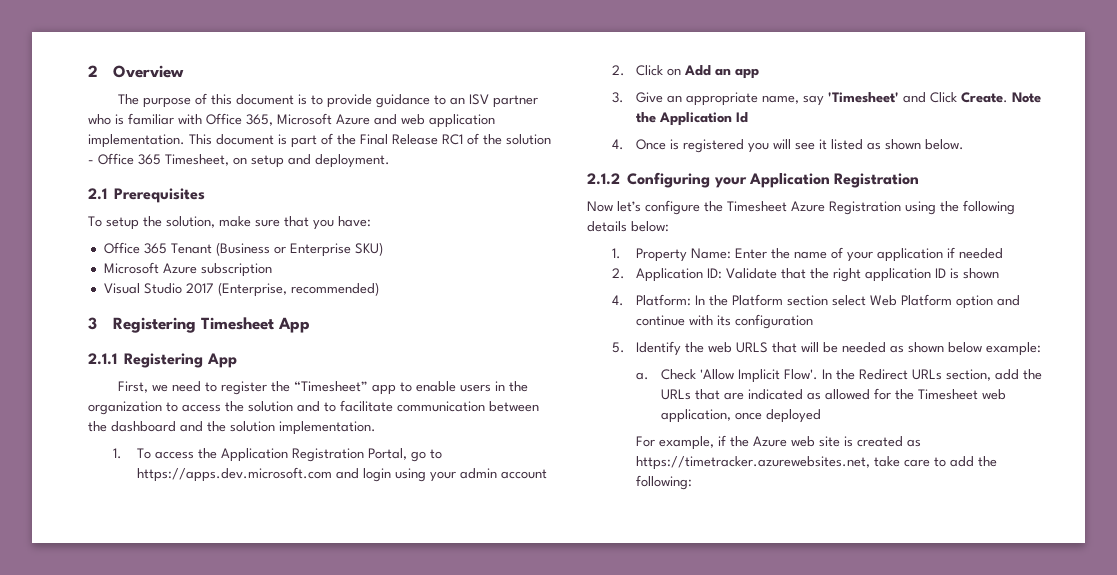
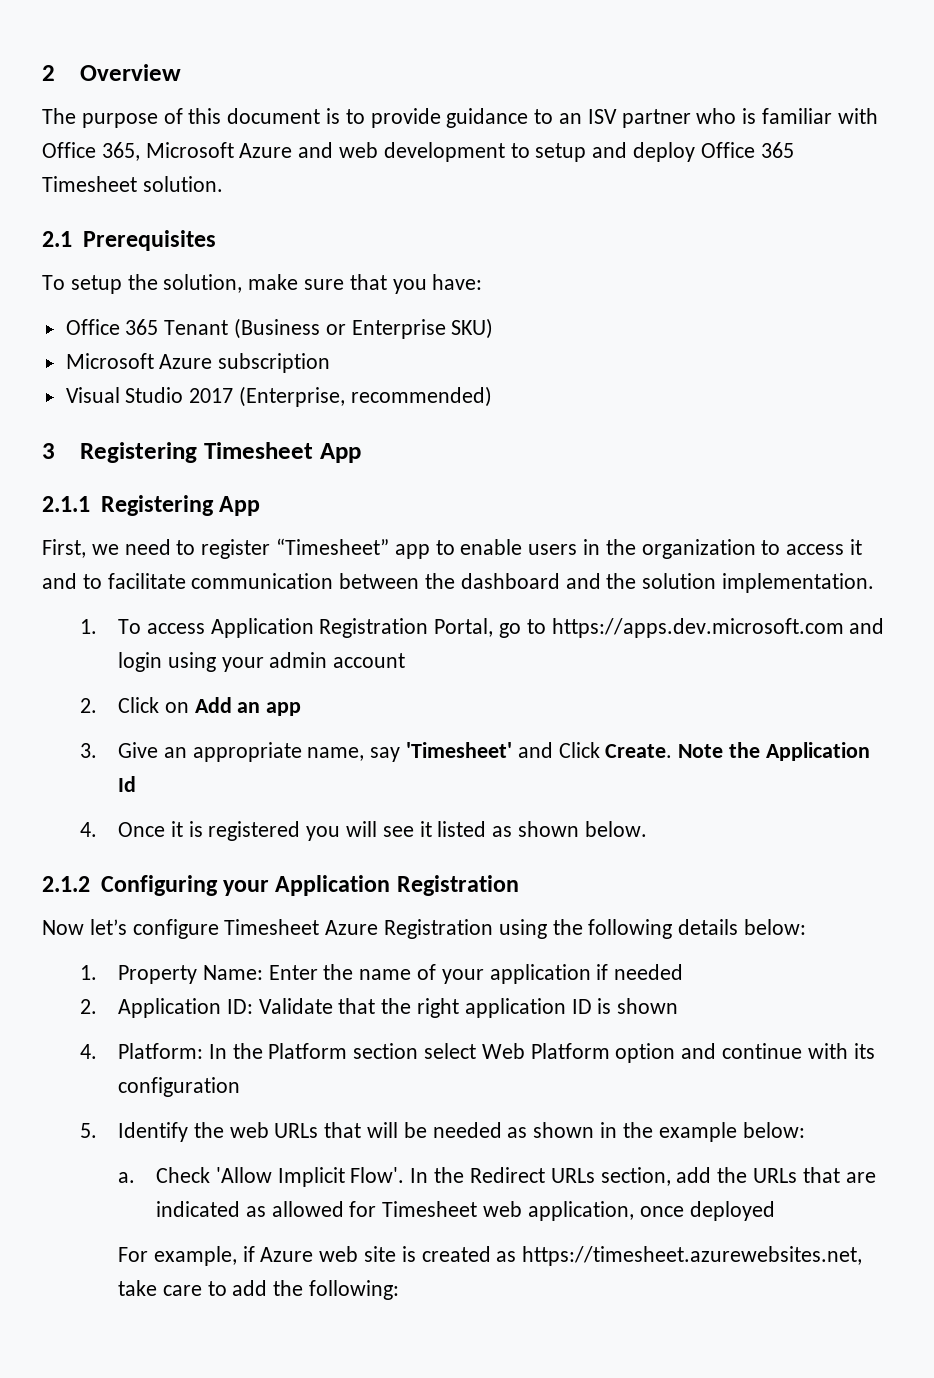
[429,114,495,128] [88,133,551,148] [88,153,390,168] application implementation. This document is part of the Final Release RC1 of the solution - Office 365 Timesheet, on setup and deployment. -> [383,142,794,162] [42,176,223,192] development to setup and deploy Office 365 Timesheet solution.
[270,381,290,392] the -> (271, 549) none
[225,401,293,412] the solution -> [850,539,863,555] it
[198,448,218,459] the -> (205, 628) none
(667, 144) none -> [170,821,183,837] it
[704,201,723,212] the -> (219, 929) none
[736,342,769,353] URLS -> [274,1123,319,1138] URLs
[948,342,1042,356] below example: -> [600,1122,805,1142] in the example below:
[895,389,915,400] the -> (377, 1209) none
[730,436,750,447] the -> (255, 1254) none
[636,456,871,470] https://timetracker.azurewebsites.net, -> [522,1246,863,1266] https://timesheet.azurewebsites.net,

